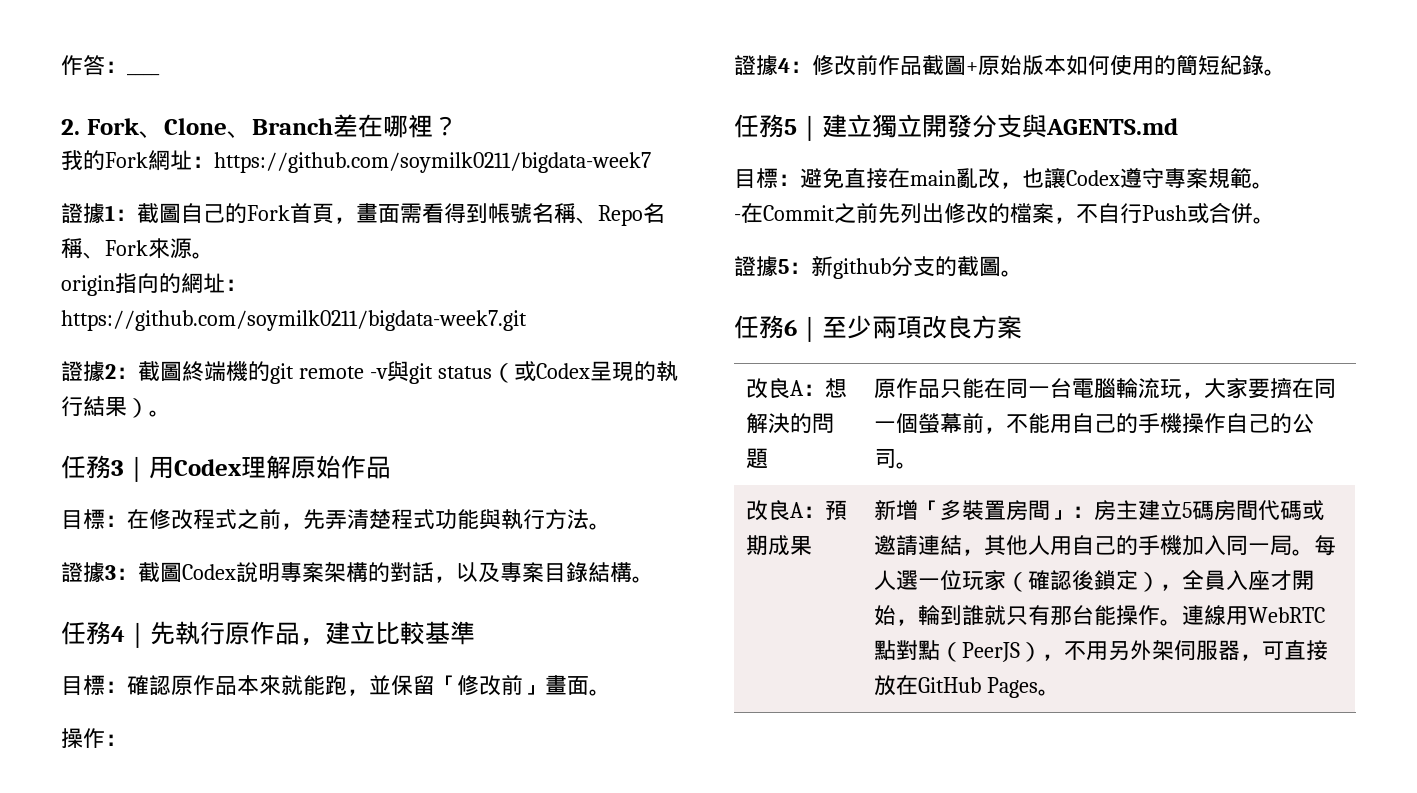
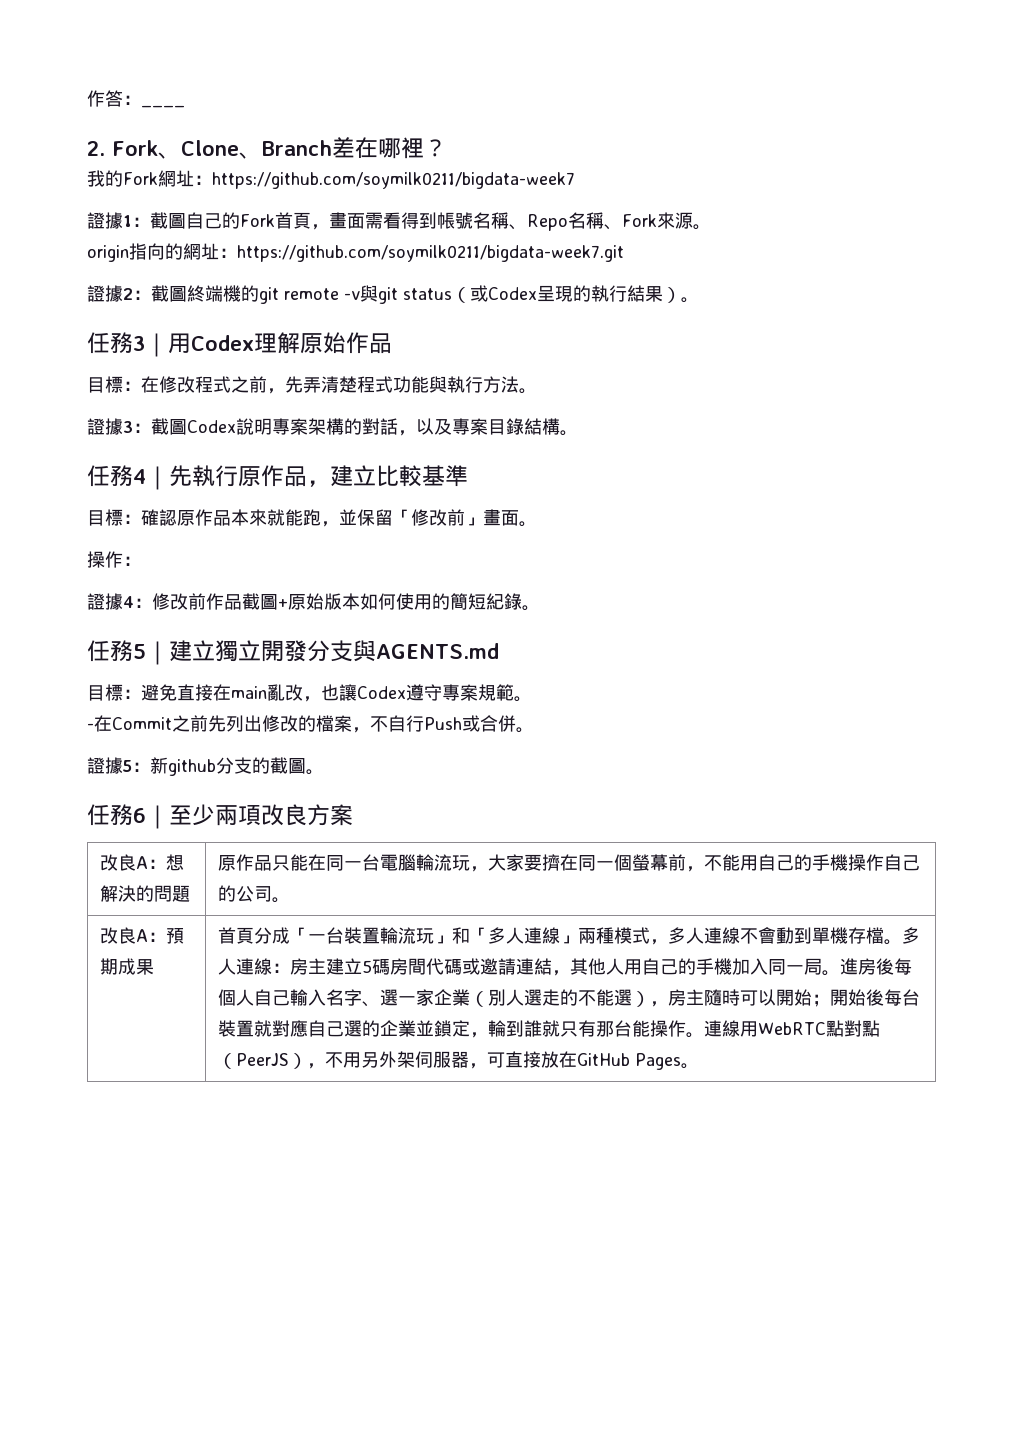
[873,500,1072,521] 新增「多裝置房間」 -> [217,927,920,945] [217,958,272,975] 首頁分成「一台裝置輪流玩」和「多人連線」兩種模式，多人連線不會動到單機存檔。多人連線
[1313,535,1336,556] [873,570,1314,592] [873,605,896,626] 每人選一位玩家（確認後鎖定），全員入座才開始 -> [839,958,912,975] [217,989,920,1007] [217,1020,470,1037] 進房後每個人自己輸入名字、選一家企業（別人選走的不能選），房主隨時可以開始；開始後每台裝置就對應自己選的企業並鎖定

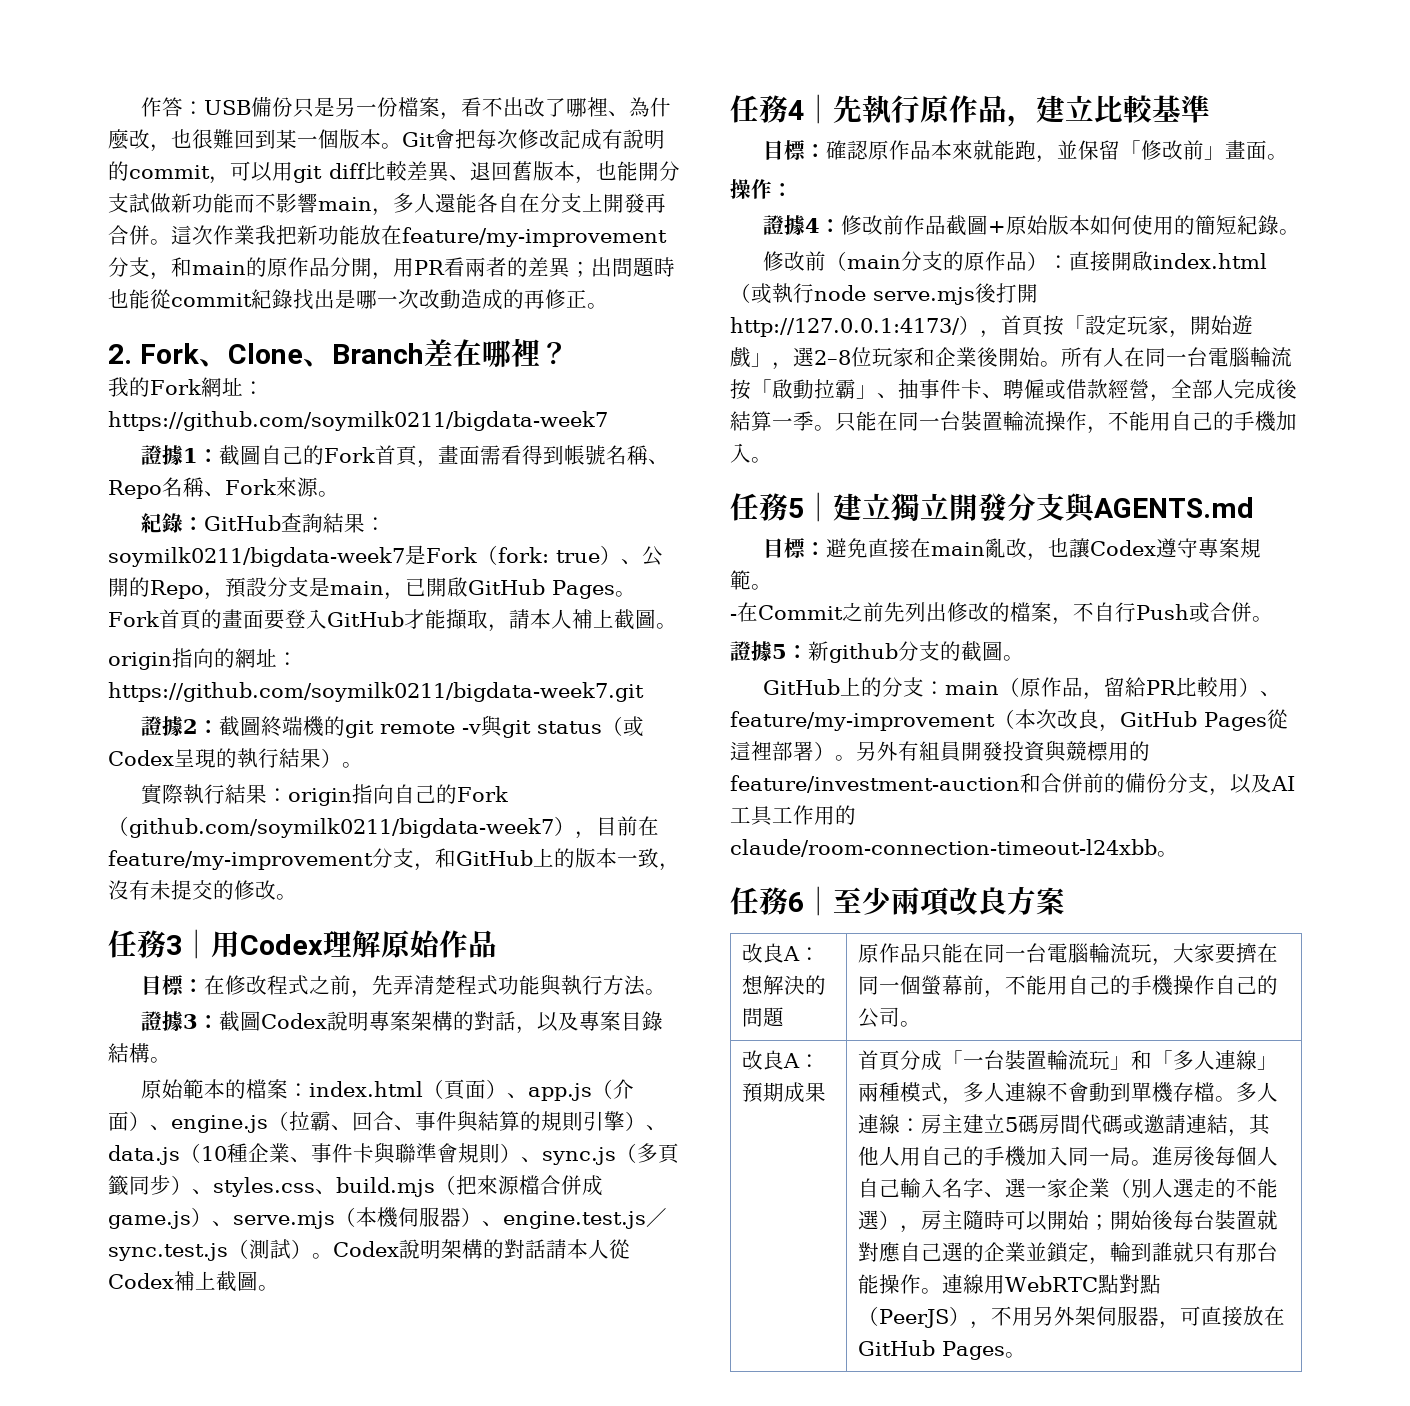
[141,105,185,108] ____ -> [204,96,672,120] [108,129,665,152] [108,161,680,184] [108,193,666,216] [108,225,667,247] [108,257,675,280] [108,289,608,310] USB備份只是另一份檔案，看不出改了哪裡、為什麼改，也很難回到某一個版本。Git會把每次修改記成有說明的commit，可以用git diff比較差異、退回舊版本，也能開分支試做新功能而不影響main，多人還能各自在分支上開發再合併。這次作業我把新功能放在feature/my-improvement分支，和main的原作品分開，用PR看兩者的差異；出問題時也能從commit紀錄找出是哪一次改動造成的再修正。
(711, 227) none -> [141,513,387,533] [108,545,663,567] [108,577,636,600] [108,609,677,632] // 紀錄：GitHub查詢結果：soymilk0211/bigdata-week7是Fork（fork: true）、公開的Repo，預設分支是main，已開啟GitHub Pages。Fork首頁的畫面要登入GitHub才能擷取，請本人補上截圖。
(699, 300) none -> [141,784,509,806] [108,816,659,839] [108,848,680,871] [108,880,297,900] // 實際執行結果：origin指向自己的Fork（github.com/soymilk0211/bigdata-week7），目前在feature/my-improvement分支，和GitHub上的版本一致，沒有未提交的修改。
(578, 433) none -> [141,1079,635,1101] [108,1110,667,1133] [108,1142,680,1165] [108,1175,603,1197] [108,1207,667,1229] [108,1239,630,1261] [108,1271,279,1292] // 原始範本的檔案：index.html（頁面）、app.js（介面）、engine.js（拉霸、回合、事件與結算的規則引擎）、data.js（10種企業、事件卡與聯準會規則）、sync.js（多頁籤同步）、styles.css、build.mjs（把來源檔合併成game.js）、serve.mjs（本機伺服器）、engine.test.js／sync.test.js（測試）。Codex說明架構的對話請本人從Codex補上截圖。
(540, 608) none -> [763,251,1268,272] [730,283,1038,305] [730,315,1253,338] [730,347,1292,370] [730,379,1297,402] [730,411,1297,434] [730,443,772,463] // 修改前（main分支的原作品）：直接開啟index.html（或執行node serve.mjs後打開http://127.0.0.1:4173/），首頁按「設定玩家，開始遊戲」，選2–8位玩家和企業後開始。所有人在同一台電腦輪流按「啟動拉霸」、抽事件卡、聘僱或借款經營，全部人完成後結算一季。只能在同一台裝置輪流操作，不能用自己的手機加入。
(324, 772) none -> [763,677,1282,700] [730,709,1288,732] [730,740,1150,762] [730,772,1295,796] [730,805,856,826] [730,839,1178,857] // GitHub上的分支：main（原作品，留給PR比較用）、feature/my-improvement（本次改良，GitHub Pages從這裡部署）。另外有組員開發投資與競標用的feature/investment-auction和合併前的備份分支，以及AI工具工作用的claude/room-connection-timeout-l24xbb。

